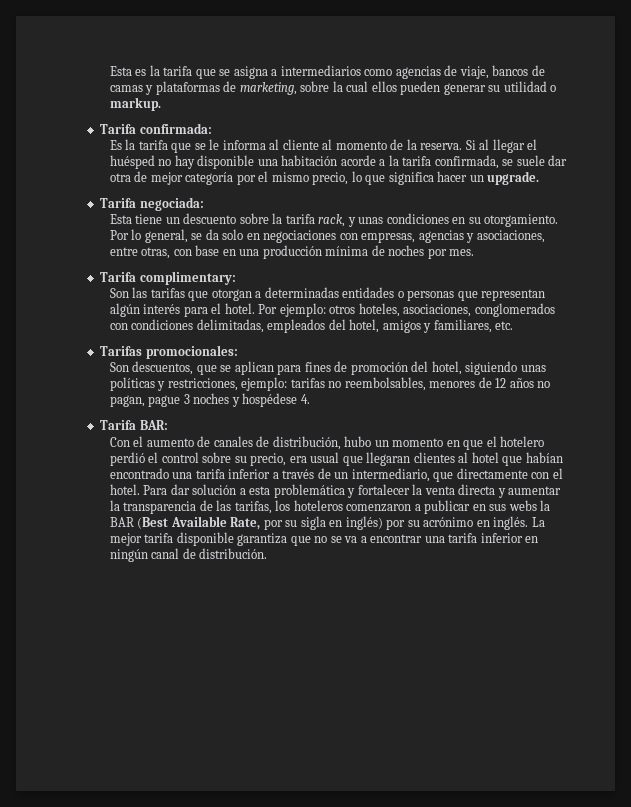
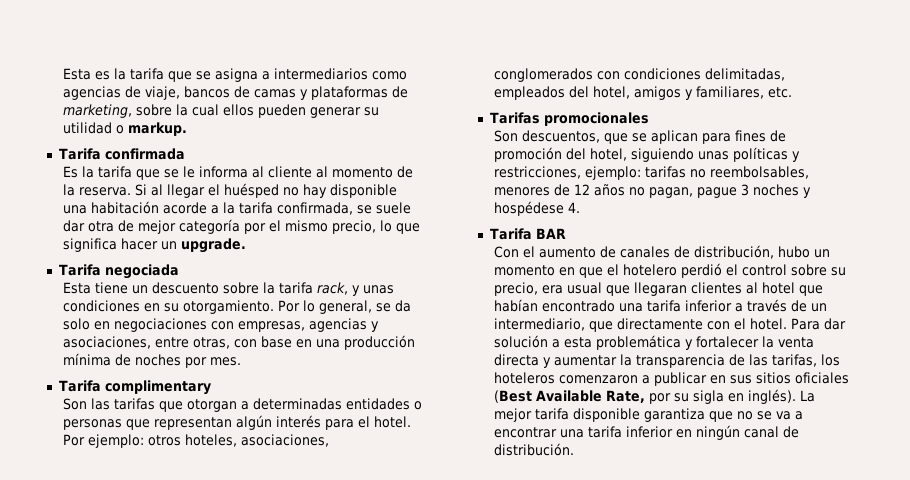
[139,123,212,134] confirmada: -> [105,148,186,160] confirmada
[139,197,204,211] negociada: -> [105,264,180,279] negociada
[139,271,236,285] complimentary: -> [105,380,212,395] complimentary
[145,345,238,359] promocionales: -> [544,112,650,126] promocionales
[139,420,168,430] BAR: -> [536,228,567,239] BAR
[508,500,551,511] [109,517,134,527] webs la BAR -> [755,372,849,384] sitios oficiales
[345,516,529,530] inglés) por su acrónimo en inglés. -> [747,389,796,404] inglés).

